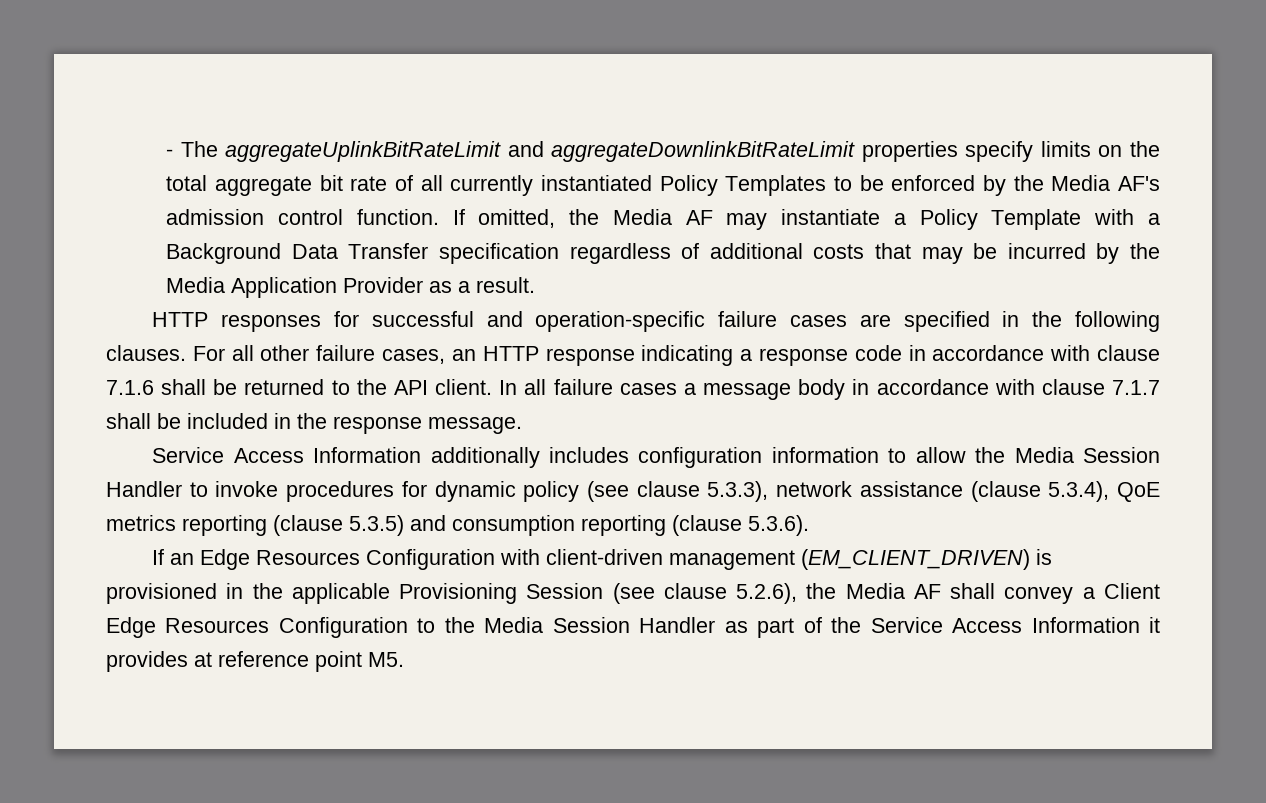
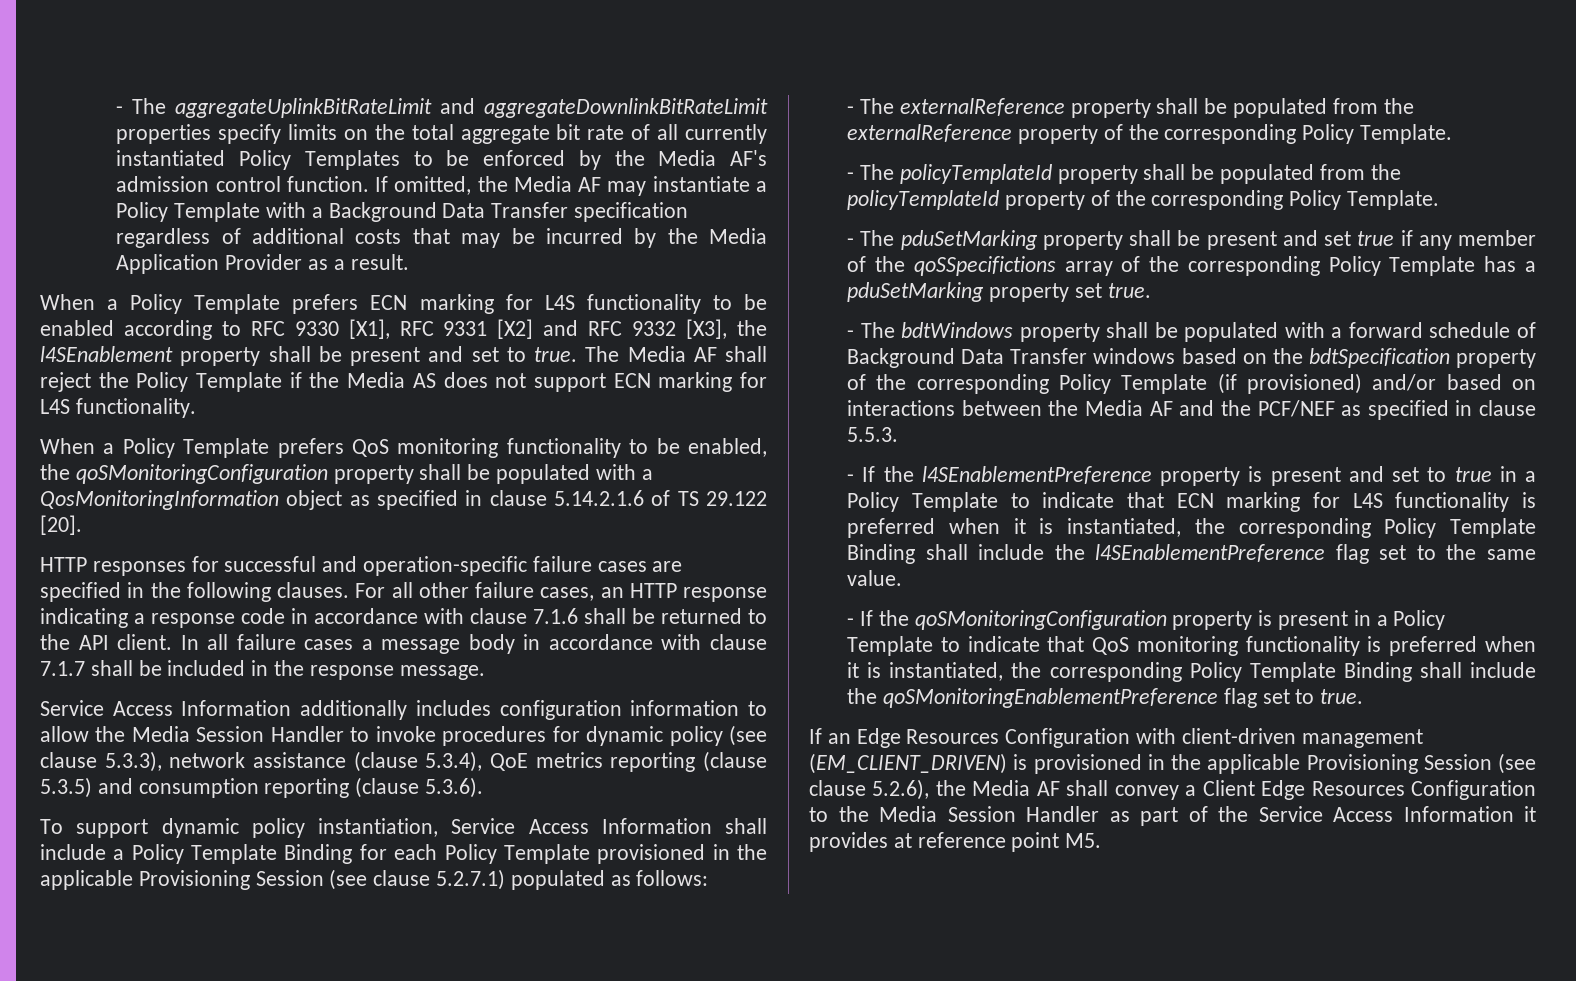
(536, 285) none -> [40,294,767,314] [40,319,767,340] [40,346,767,366] [40,372,767,392] [40,398,196,418] [40,438,767,458] [40,464,653,484] [40,490,768,510] [40,515,82,535] // When a Policy Template prefers ECN marking for L4S functionality to be enabled according to RFC 9330 [X1], RFC 9331 [X2] and RFC 9332 [X3], the l4SEnablement property shall be present and set to true. The Media AF shall reject the Policy Template if the Media AS does not support ECN marking for L4S functionality. // When a Policy Template prefers QoS monitoring functionality to be enabled, the qoSMonitoringConfiguration property shall be populated with a QosMonitoringInformation object as specified in clause 5.14.2.1.6 of TS 29.122 [20].
(809, 525) none -> [40,818,767,838] [40,844,768,864] [40,869,709,890] [847,98,1414,118] [847,124,1452,144] [847,164,1401,184] [847,190,1439,210] [847,230,1536,250] [847,256,1536,276] [847,282,1151,302] [847,322,1536,342] [847,348,1536,368] [847,373,1536,394] [847,400,1536,420] [847,427,899,442] [847,466,1537,486] [847,492,1536,512] [847,518,1536,538] [847,544,1536,564] [847,570,903,586] [847,610,1446,630] [847,636,1536,656] [847,662,1536,682] [847,688,1364,708] // To support dynamic policy instantiation, Service Access Information shall include a Policy Template Binding for each Policy Template provisioned in the applicable Provisioning Session (see clause 5.2.7.1) populated as follows: // - The externalReference property shall be populated from the externalReference property of the corresponding Policy Template. // - The policyTemplateId property shall be populated from the policyTemplateId property of the corresponding Policy Template. // - The pduSetMarking property shall be present and set true if any member of the qoSSpecifictions array of the corresponding Policy Template has a pduSetMarking property set true. // - The bdtWindows property shall be populated with a forward schedule of Background Data Transfer windows based on the bdtSpecification property of the corresponding Policy Template (if provisioned) and/or based on interactions between the Media AF and the PCF/NEF as specified in clause 5.5.3. // - If the l4SEnablementPreference property is present and set to true in a Policy Template to indicate that ECN marking for L4S functionality is preferred when it is instantiated, the corresponding Policy Template Binding shall include the l4SEnablementPreference flag set to the same value. // - If the qoSMonitoringConfiguration property is present in a Policy Template to indicate that QoS monitoring functionality is preferred when it is instantiated, the corresponding Policy Template Binding shall include the qoSMonitoringEnablementPreference flag set to true.

